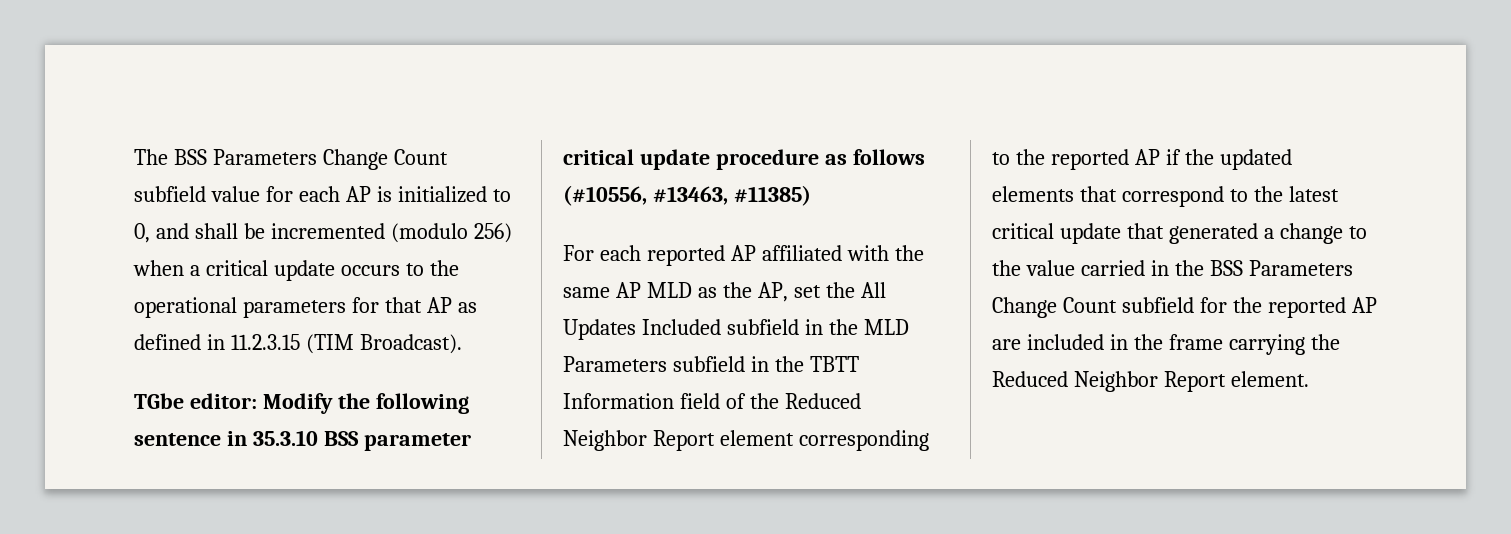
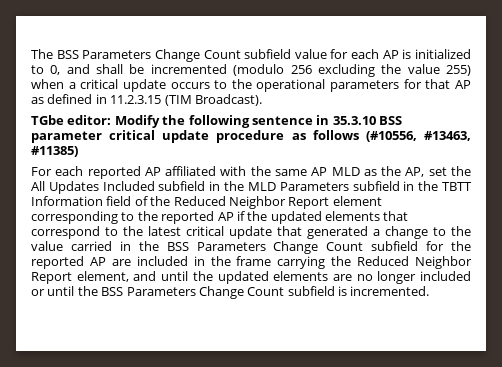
[473,223,512,243] 256) -> [290,64,472,77] 256 excluding the value 255)
[1230,371,1309,387] element. -> [76,271,471,284] [31,286,430,299] element, and until the updated elements are no longer included or until the BSS Parameters Change Count subfield is incremented.

